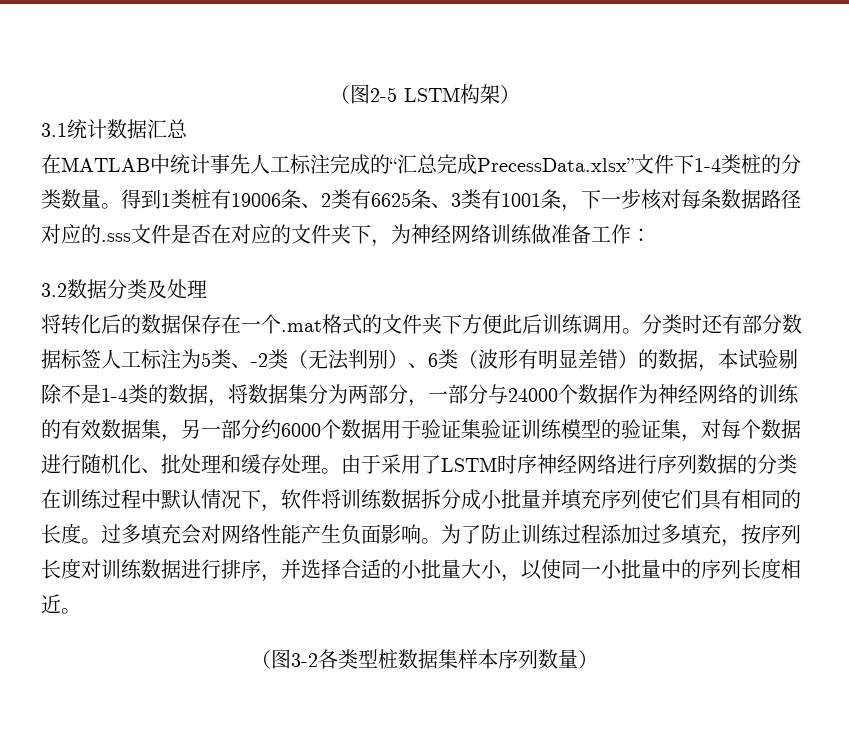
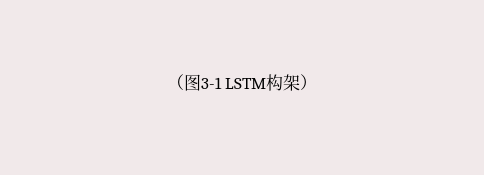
[329,84,397,104] （图2-5 -> [166,74,222,91] （图3-1
[41,119,188,139] [41,154,801,175] [41,189,801,212] [41,224,651,247] [41,279,207,299] [41,314,802,335] [41,349,798,372] [41,384,799,407] [41,419,801,442] [41,454,797,474] [41,489,801,512] [41,523,801,547] [41,558,801,582] [41,594,81,614] [251,649,598,669] // 3.1统计数据汇总 // 在MATLAB中统计事先人工标注完成的“汇总完成PrecessData.xlsx”文件下1-4类桩的分类数量。得到1类桩有19006条、2类有6625条、3类有1001条，下一步核对每条数据路径对应的.sss文件是否在对应的文件夹下，为神经网络训练做准备工作： // 3.2数据分类及处理 // 将转化后的数据保存在一个.mat格式的文件夹下方便此后训练调用。分类时还有部分数据标签人工标注为5类、-2类（无法判别）、6类（波形有明显差错）的数据，本试验剔除不是1-4类的数据，将数据集分为两部分，一部分与24000个数据作为神经网络的训练的有效数据集，另一部分约6000个数据用于验证集验证训练模型的验证集，对每个数据进行随机化、批处理和缓存处理。由于采用了LSTM时序神经网络进行序列数据的分类在训练过程中默认情况下，软件将训练数据拆分成小批量并填充序列使它们具有相同的长度。过多填充会对网络性能产生负面影响。为了防止训练过程添加过多填充，按序列长度对训练数据进行排序，并选择合适的小批量大小，以使同一小批量中的序列长度相近。 // （图3-2各类型桩数据集样本序列数量） -> (318, 82) none

